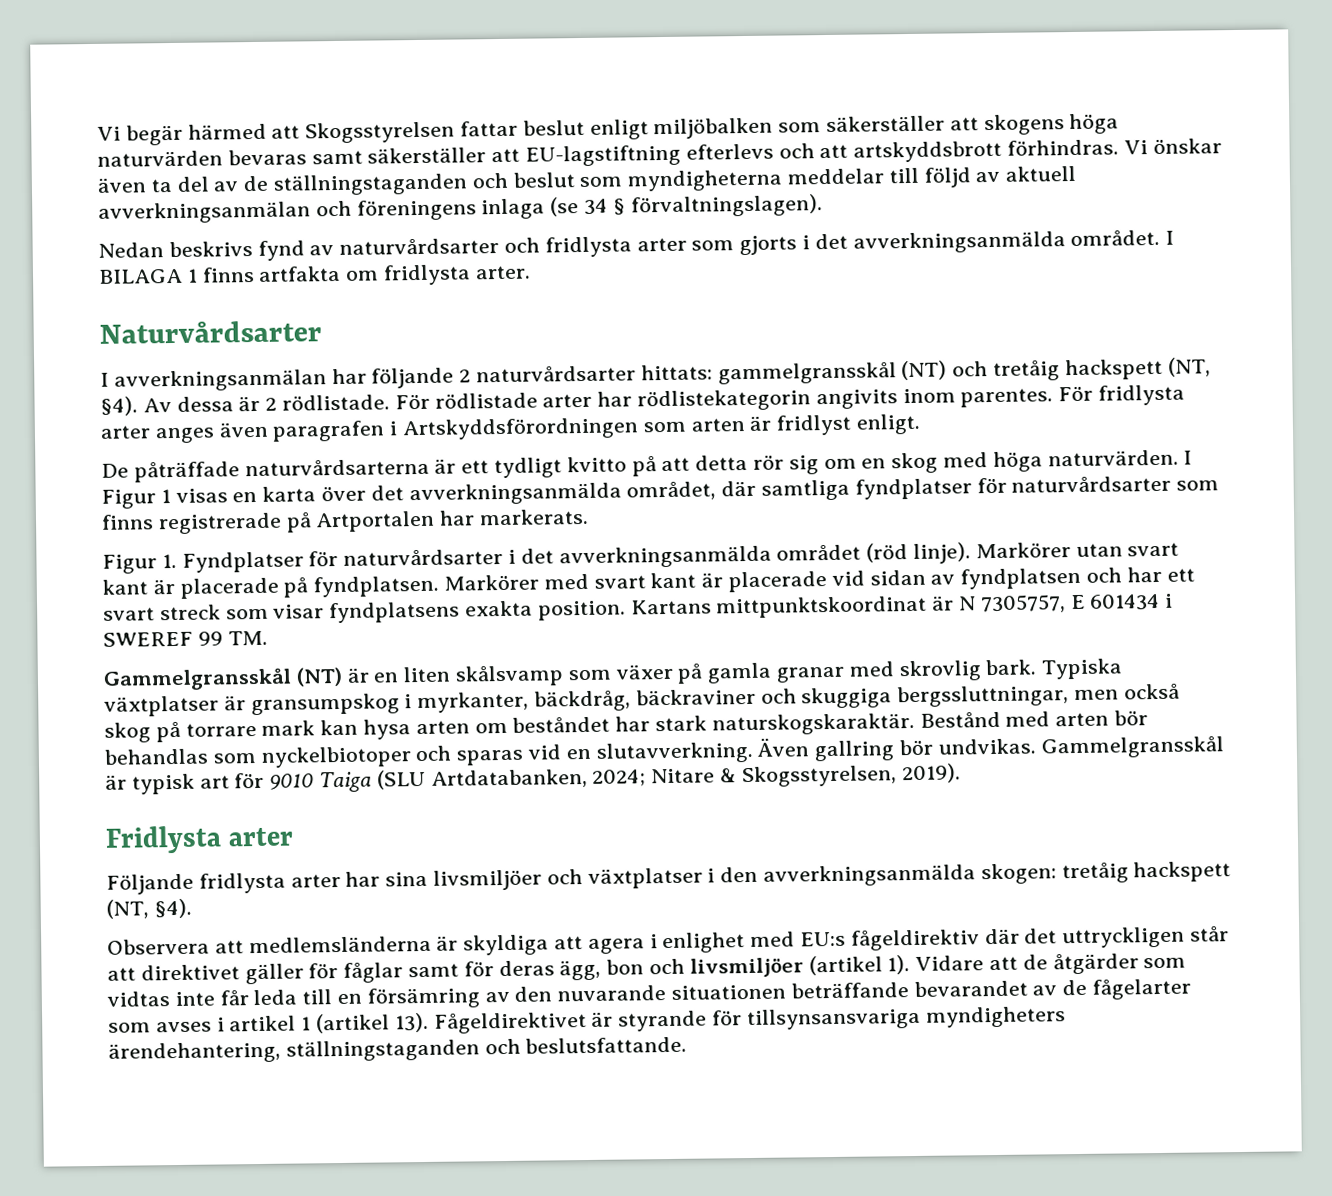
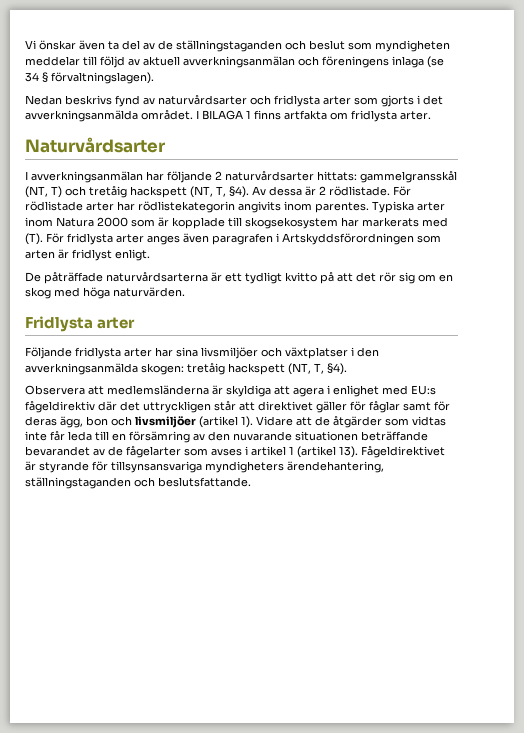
[97,113,1120,146] [97,139,1148,167] Vi begär härmed att Skogsstyrelsen fattar beslut enligt miljöbalken som säkerställer att skogens höga naturvärden bevaras samt säkerställer att EU-lagstiftning efterlevs och att artskyddsbrott förhindras. Vi -> [25,40,36,49] Vi
[627,169,784,192] myndigheterna -> [375,40,450,52] myndigheten
[901,360,948,381] (NT) -> [25,186,62,198] (NT, T)
(1211, 367) none -> [216,186,226,197] T,
(1054, 398) none -> [372,201,445,213] [25,217,448,229] [25,233,43,245] Typiska arter inom Natura 2000 som är kopplade till skogsekosystem har markerats med (T).
[695,454,749,471] detta -> [356,272,376,282] det
[1183,450,1193,465] [101,474,1220,509] [101,508,590,535] [102,542,1180,574] [102,566,1195,599] [103,593,1174,624] [103,630,268,647] [103,658,1124,691] [104,682,1180,717] [104,710,1149,743] [104,735,1224,768] [105,763,961,795] I Figur 1 visas en karta över det avverkningsanmälda området, där samtliga fyndplatser för naturvårdsarter som finns registrerade på Artportalen har markerats. // Figur 1. Fyndplatser för naturvårdsarter i det avverkningsanmälda området (röd linje). Markörer utan svart kant är placerade på fyndplatsen. Markörer med svart kant är placerade vid sidan av fyndplatsen och har ett svart streck som visar fyndplatsens exakta position. Kartans mittpunktskoordinat är N 7305757, E 601434 i SWEREF 99 TM. // Gammelgransskål (NT) är en liten skålsvamp som växer på gamla granar med skrovlig bark. Typiska växtplatser är gransumpskog i myrkanter, bäckdråg, bäckraviner och skuggiga bergssluttningar, men också skog på torrare mark kan hysa arten om beståndet har stark naturskogskaraktär. Bestånd med arten bör behandlas som nyckelbiotoper och sparas vid en slutavverkning. Även gallring bör undvikas. Gammelgransskål är typisk art för 9010 Taiga (SLU Artdatabanken, 2024; Nitare & Skogsstyrelsen, 2019). -> (185, 292) none
(149, 909) none -> [314,363,324,374] T,

